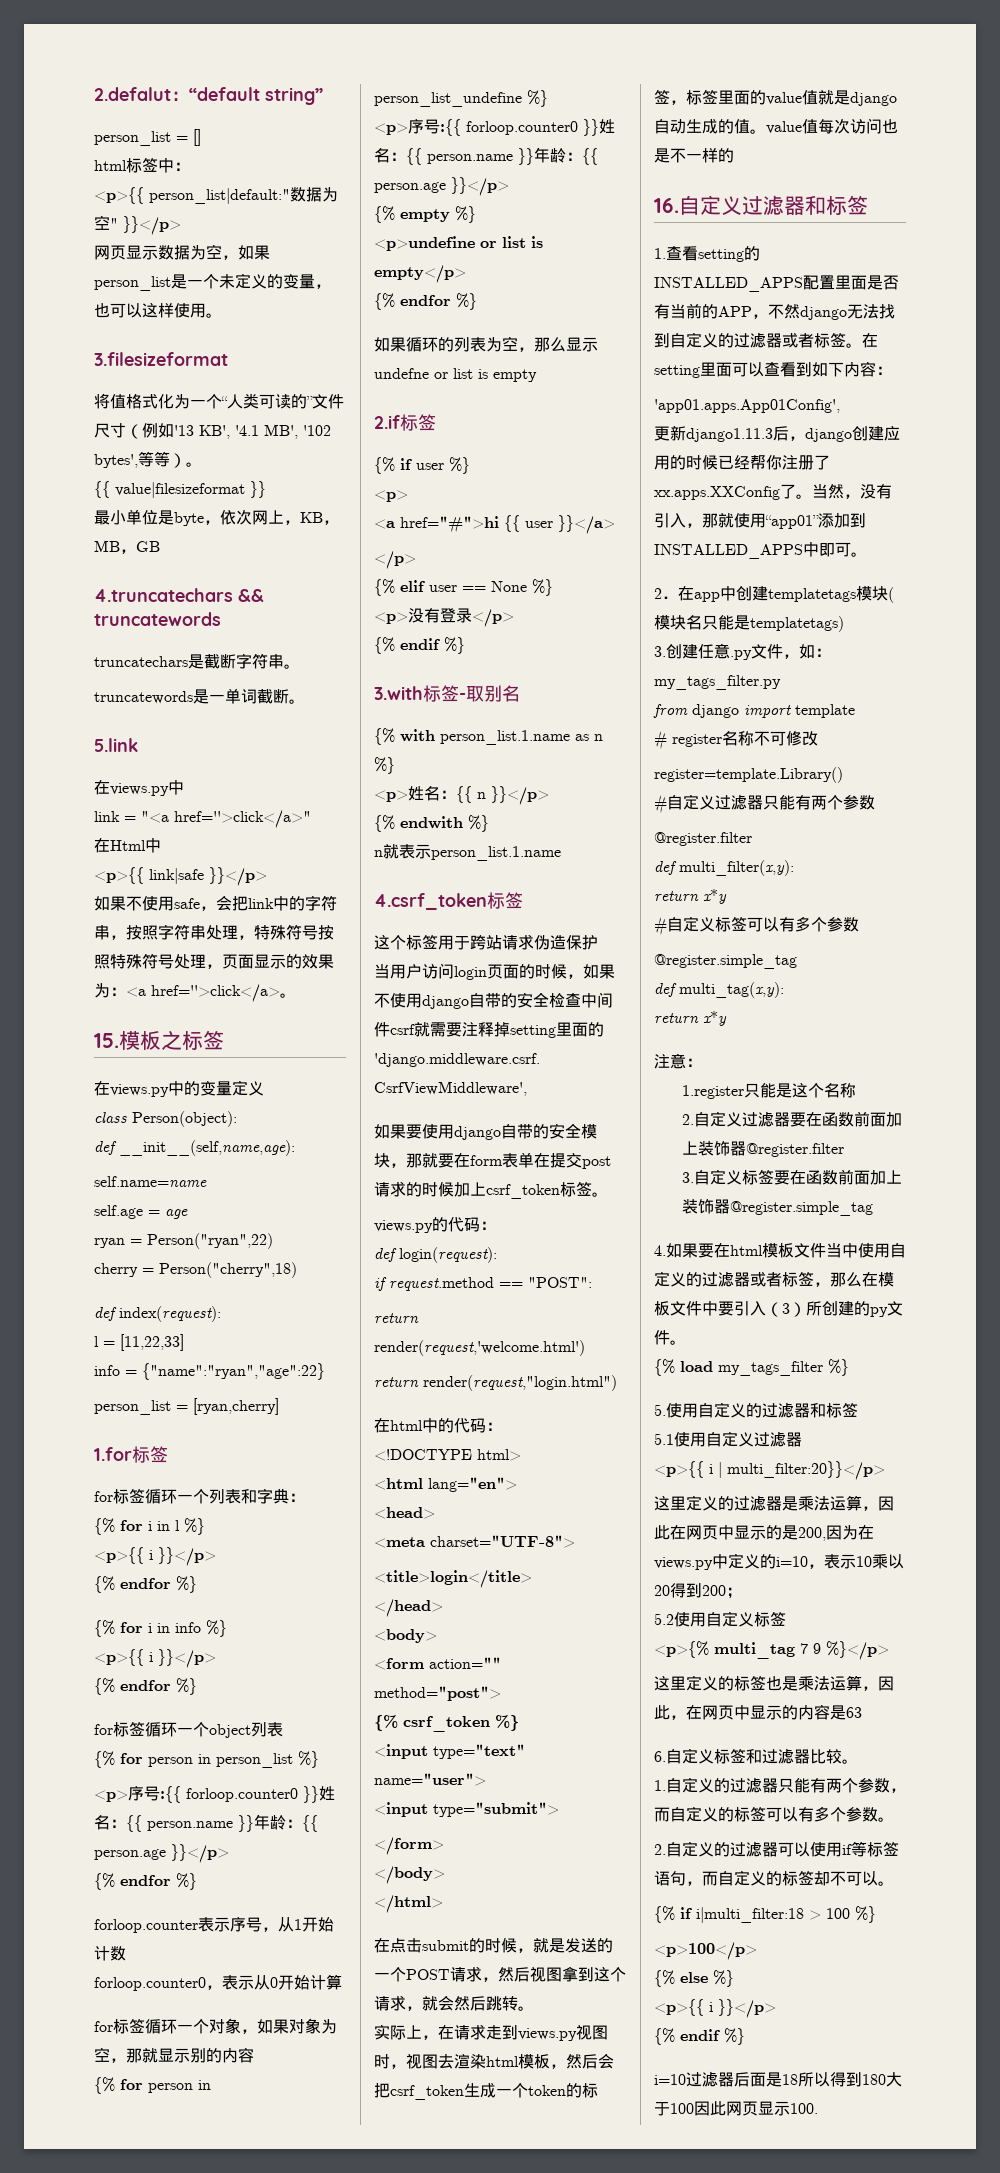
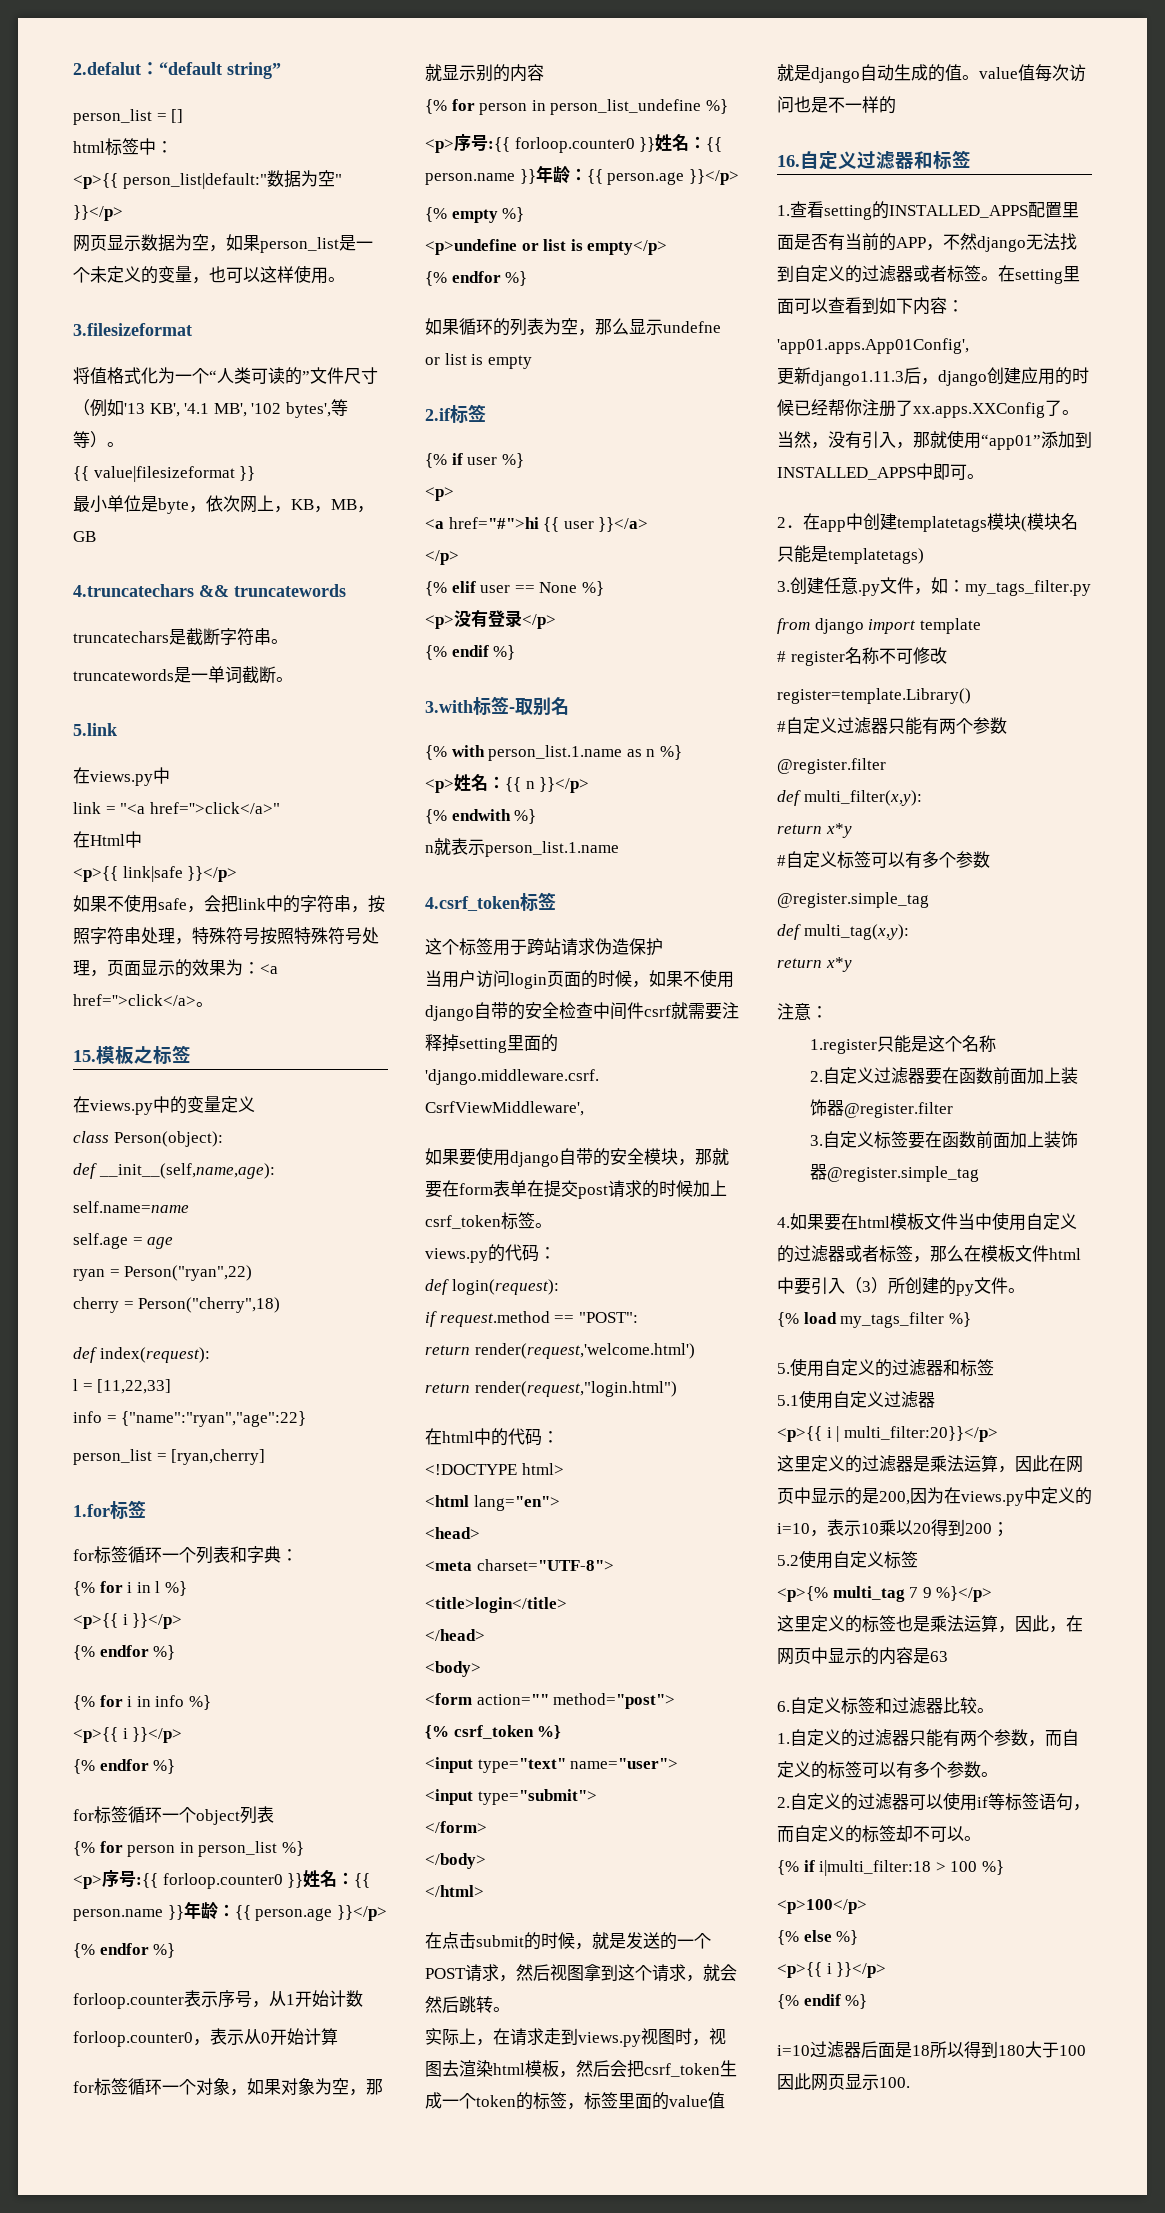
(702, 1308) none -> [1049,1248,1081,1260] html

